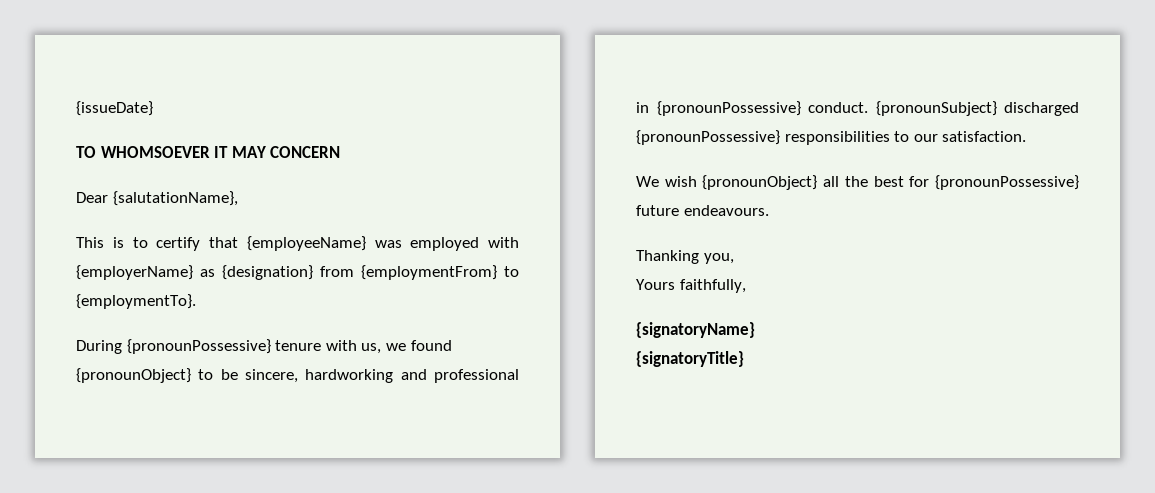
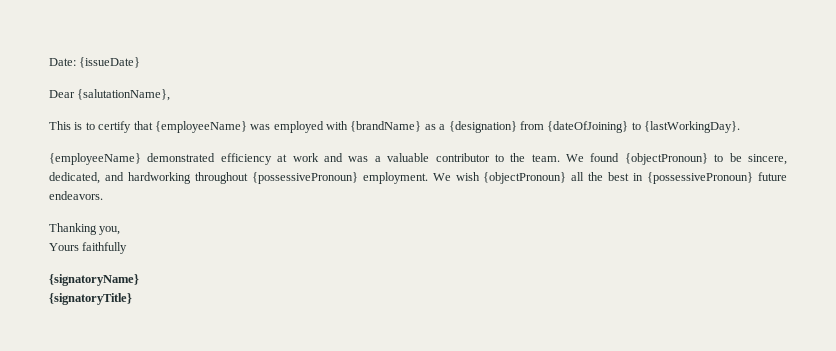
(76, 108) none -> [49,58,76,66] Date:
[76,146,341,158] // TO WHOMSOEVER IT MAY CONCERN -> (141, 62) none
[76,265,519,280] [76,294,196,309] [76,339,452,354] [76,368,519,383] [636,101,1079,116] [636,130,1027,145] {employerName} as {designation} from {employmentFrom} to {employmentTo}. // During {pronounPossessive} tenure with us, we found {pronounObject} to be sincere, hardworking and professional in {pronounPossessive} conduct. {pronounSubject} discharged {pronounPossessive} responsibilities to our satisfaction. // -> [350,121,740,133] [49,153,788,165] [49,172,428,184] {brandName} as a {designation} from {dateOfJoining} to {lastWorkingDay}. // {employeeName} demonstrated efficiency at work and was a valuable contributor to the team. We found {objectPronoun} to be sincere, dedicated, and hardworking throughout {possessivePronoun} employment.
[702,175,818,190] {pronounObject} -> [483,172,567,184] {objectPronoun}
[909,175,1079,190] [636,205,769,216] for {pronounPossessive} future endeavours. -> [633,172,788,184] [49,191,103,200] in {possessivePronoun} future endeavors.
[679,279,746,293] faithfully, -> [82,242,128,254] faithfully

